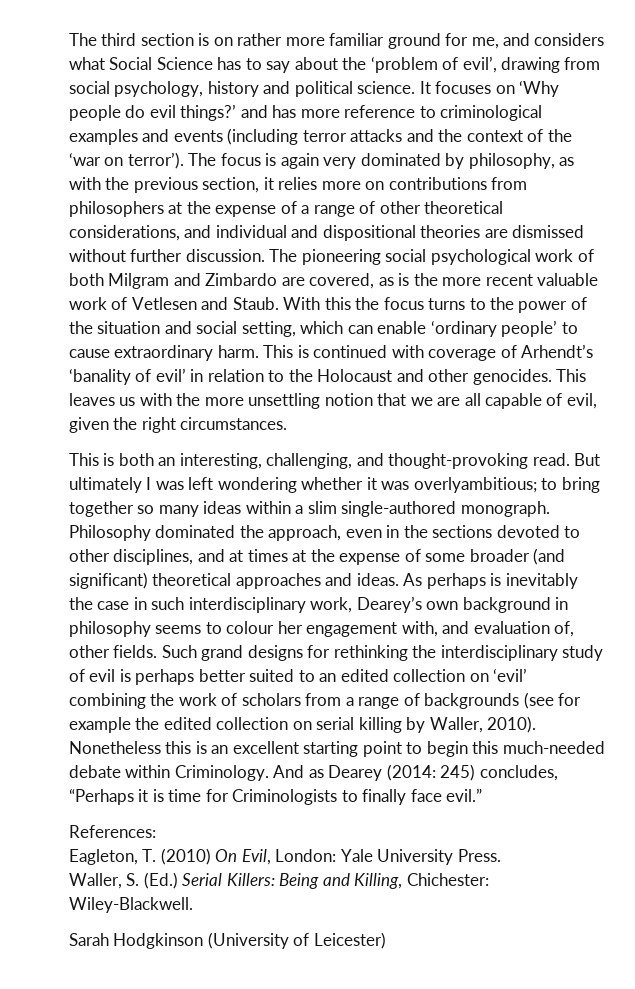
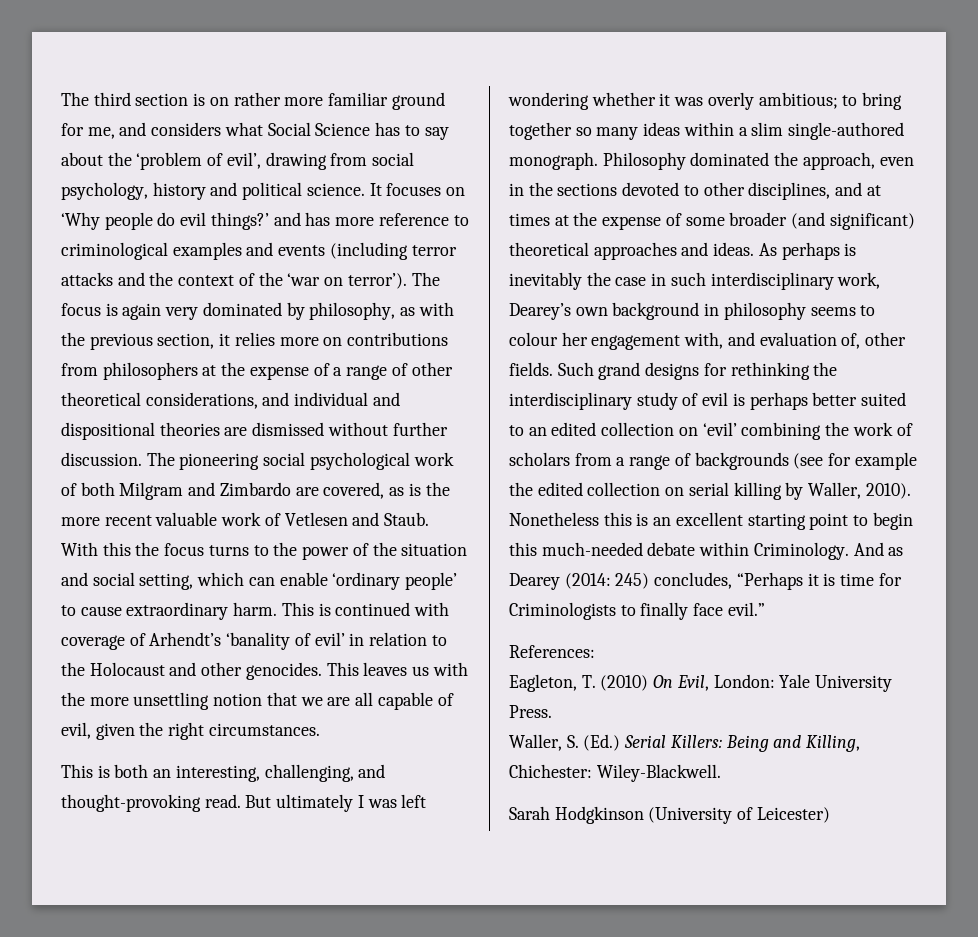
[413,477,537,493] overlyambitious; -> [707,92,838,110] overly ambitious;

